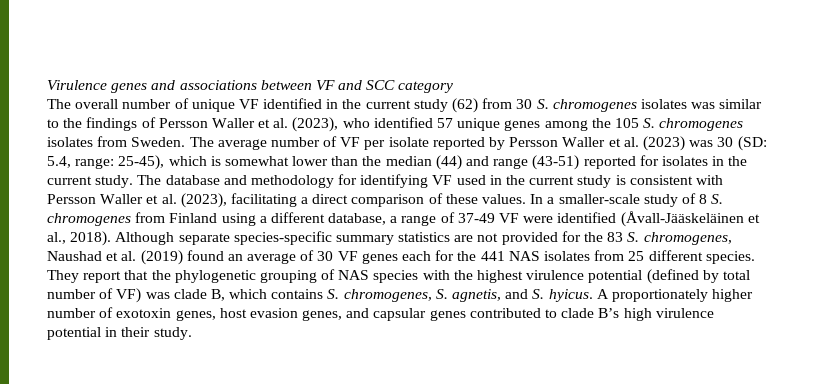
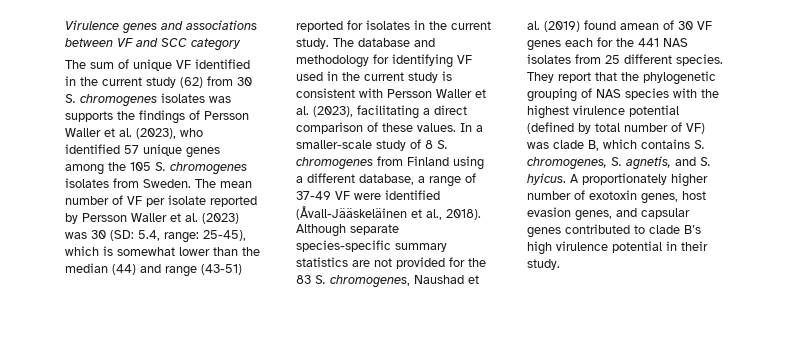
[75,99,172,109] overall number -> [90,62,114,69] sum
[719,99,763,109] [47,119,59,128] similar to -> [65,111,113,122] supports
[217,139,267,150] average -> [220,181,252,188] mean
[227,253,297,264] an average -> [620,23,659,30] amean

